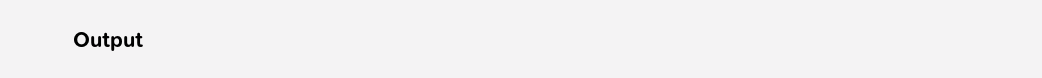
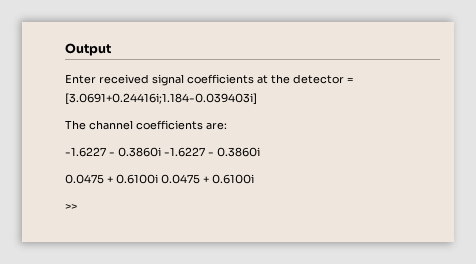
(143, 41) none -> [65,74,353,86] [65,93,257,105] [65,120,227,130] [65,147,260,157] [65,174,254,184] [65,204,77,210] // Enter received signal coefficients at the detector = [3.0691+0.24416i;1.184-0.039403i] // The channel coefficients are: // -1.6227 - 0.3860i -1.6227 - 0.3860i // 0.0475 + 0.6100i 0.0475 + 0.6100i // >>

